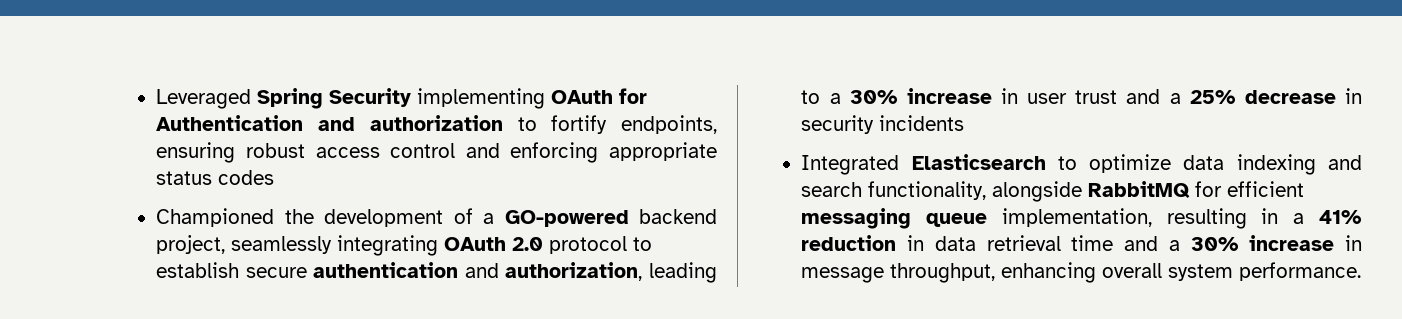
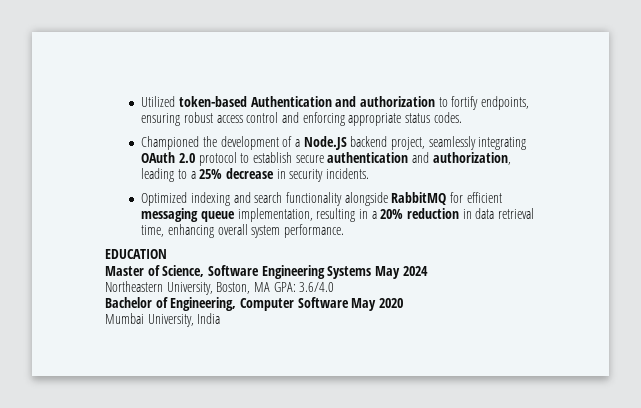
[156,88,648,109] Leveraged Spring Security implementing OAuth for -> [141,96,248,107] Utilized token-based
[218,170,275,185] codes -> [433,112,462,123] codes.
[504,210,629,227] GO-powered -> [303,136,347,150] Node.JS
[849,88,1362,104] [801,115,965,134] [801,154,1225,175] 30% increase in user trust and a 25% decrease in security incidents // Integrated Elasticsearch to optimize data -> [199,168,369,182] [141,192,188,206] 25% decrease in security incidents. // Optimized
[868,181,987,200] functionality, -> [285,192,342,206] functionality
[1319,210,1362,224] 41% -> [380,209,404,219] 20%
[1071,235,1362,251] [801,262,1362,283] time and a 30% increase in message throughput, enhancing overall system performance. -> [141,224,344,238] [105,249,167,259] [105,265,428,279] [105,281,335,295] [105,297,403,311] [105,313,221,327] time, enhancing overall system performance. // EDUCATION // Master of Science, Software Engineering Systems May 2024 // Northeastern University, Boston, MA GPA: 3.6/4.0 // Bachelor of Engineering, Computer Software May 2020 // Mumbai University, India

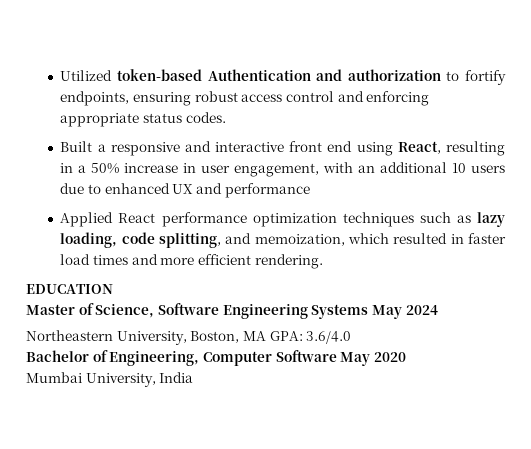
[141,136,527,150] [141,152,511,166] [141,168,369,182] [141,192,502,206] [141,208,534,222] [141,224,344,238] Championed the development of a Node.JS backend project, seamlessly integrating OAuth 2.0 protocol to establish secure authentication and authorization, leading to a 25% decrease in security incidents. // Optimized indexing and search functionality alongside RabbitMQ for efficient messaging queue implementation, resulting in a 20% reduction in data retrieval time, enhancing overall system performance. -> [60,141,505,156] [60,162,505,177] [60,183,310,198] [60,212,505,227] [60,232,506,248] [60,254,323,269] Built a responsive and interactive front end using React, resulting in a 50% increase in user engagement, with an additional 10 users due to enhanced UX and performance // Applied React performance optimization techniques such as lazy loading, code splitting, and memoization, which resulted in faster load times and more efficient rendering.

